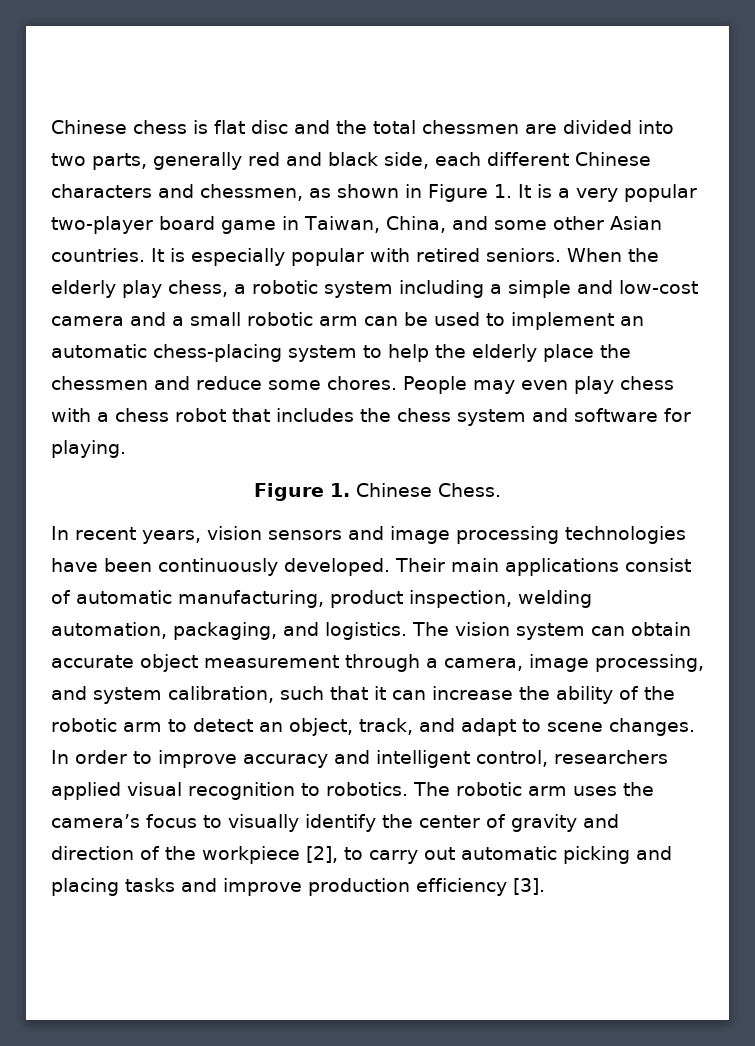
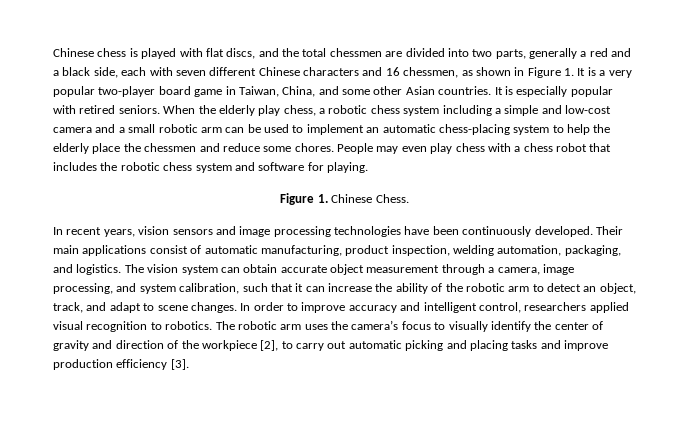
[214,120,288,134] flat disc -> [141,48,256,59] played with flat discs,
(242, 161) none -> [580,51,587,57] a
(322, 159) none -> [53,70,59,76] a
(481, 159) none -> [149,67,206,76] with seven
(194, 191) none -> [385,67,400,76] 16
(318, 287) none -> [370,105,400,114] chess
(391, 415) none -> [120,162,160,171] robotic

